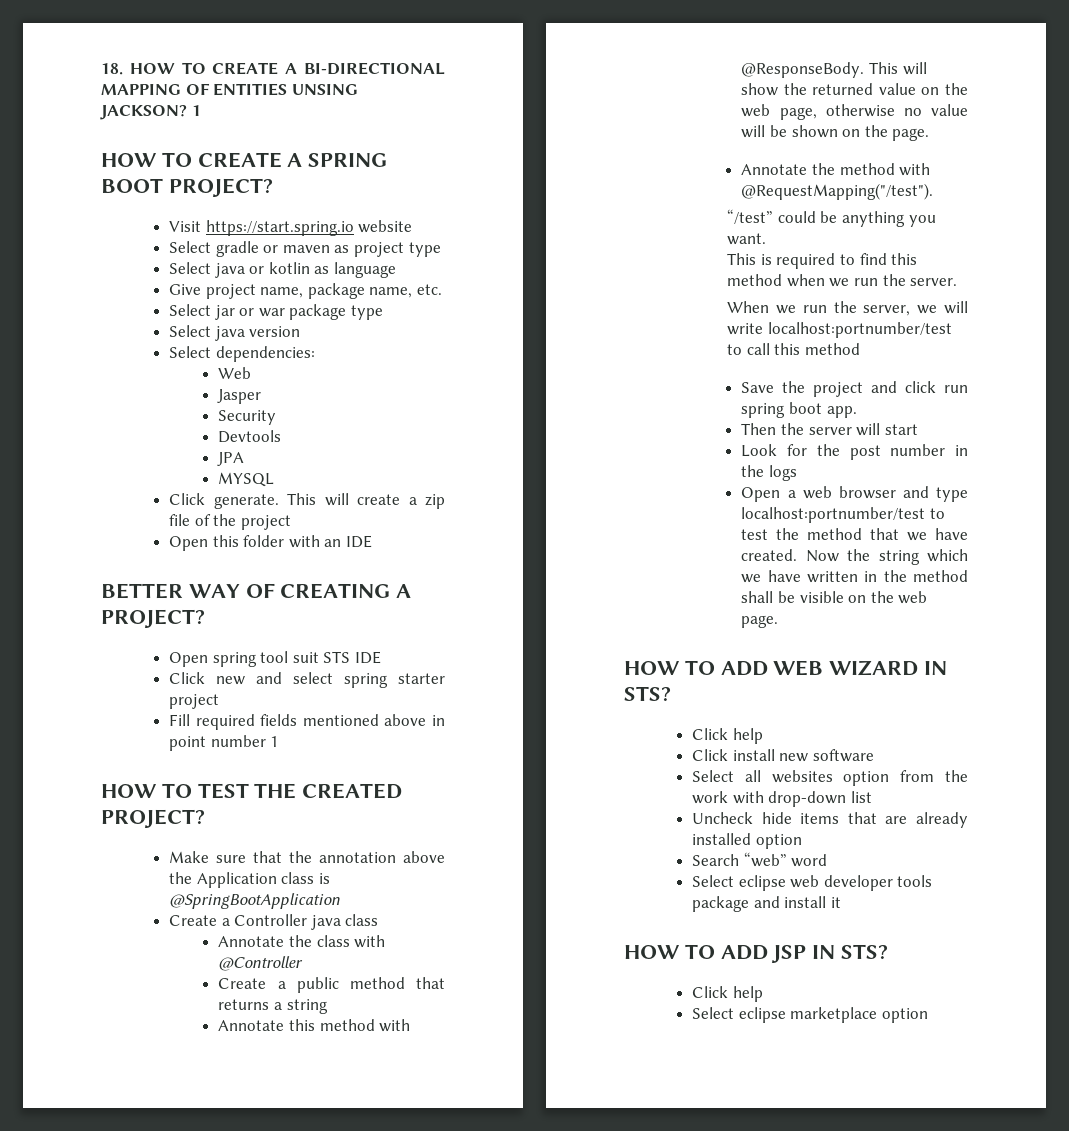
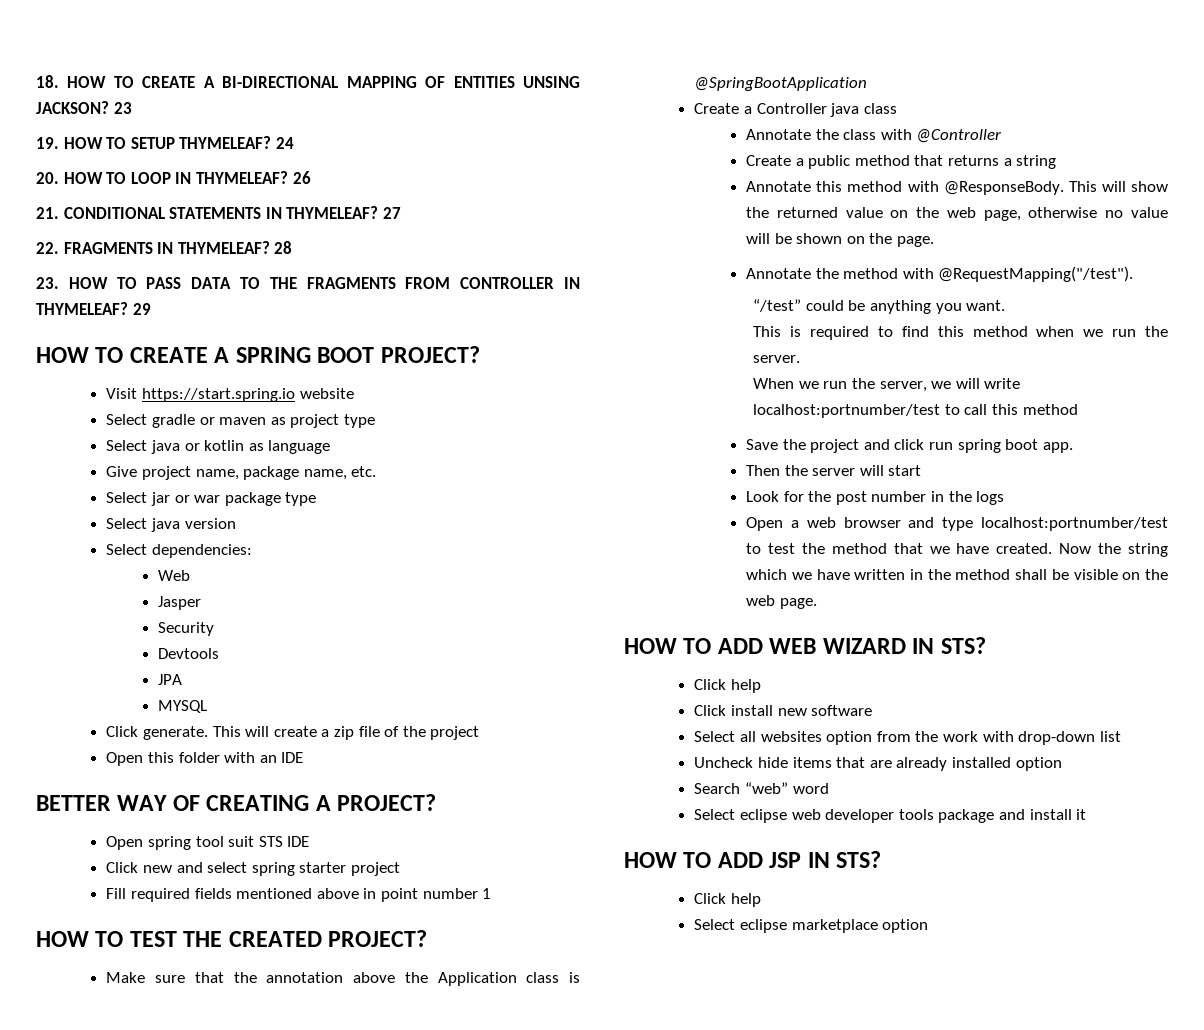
[191,105,201,116] 1 -> [113,102,132,114] [36,136,294,149] [36,171,311,184] [36,206,401,219] [36,241,293,254] [36,277,580,289] [36,302,151,315] 23 // 19. HOW TO SETUP THYMELEAF? 24 // 20. HOW TO LOOP IN THYMELEAF? 26 // 21. CONDITIONAL STATEMENTS IN THYMELEAF? 27 // 22. FRAGMENTS IN THYMELEAF? 28 // 23. HOW TO PASS DATA TO THE FRAGMENTS FROM CONTROLLER IN THYMELEAF? 29

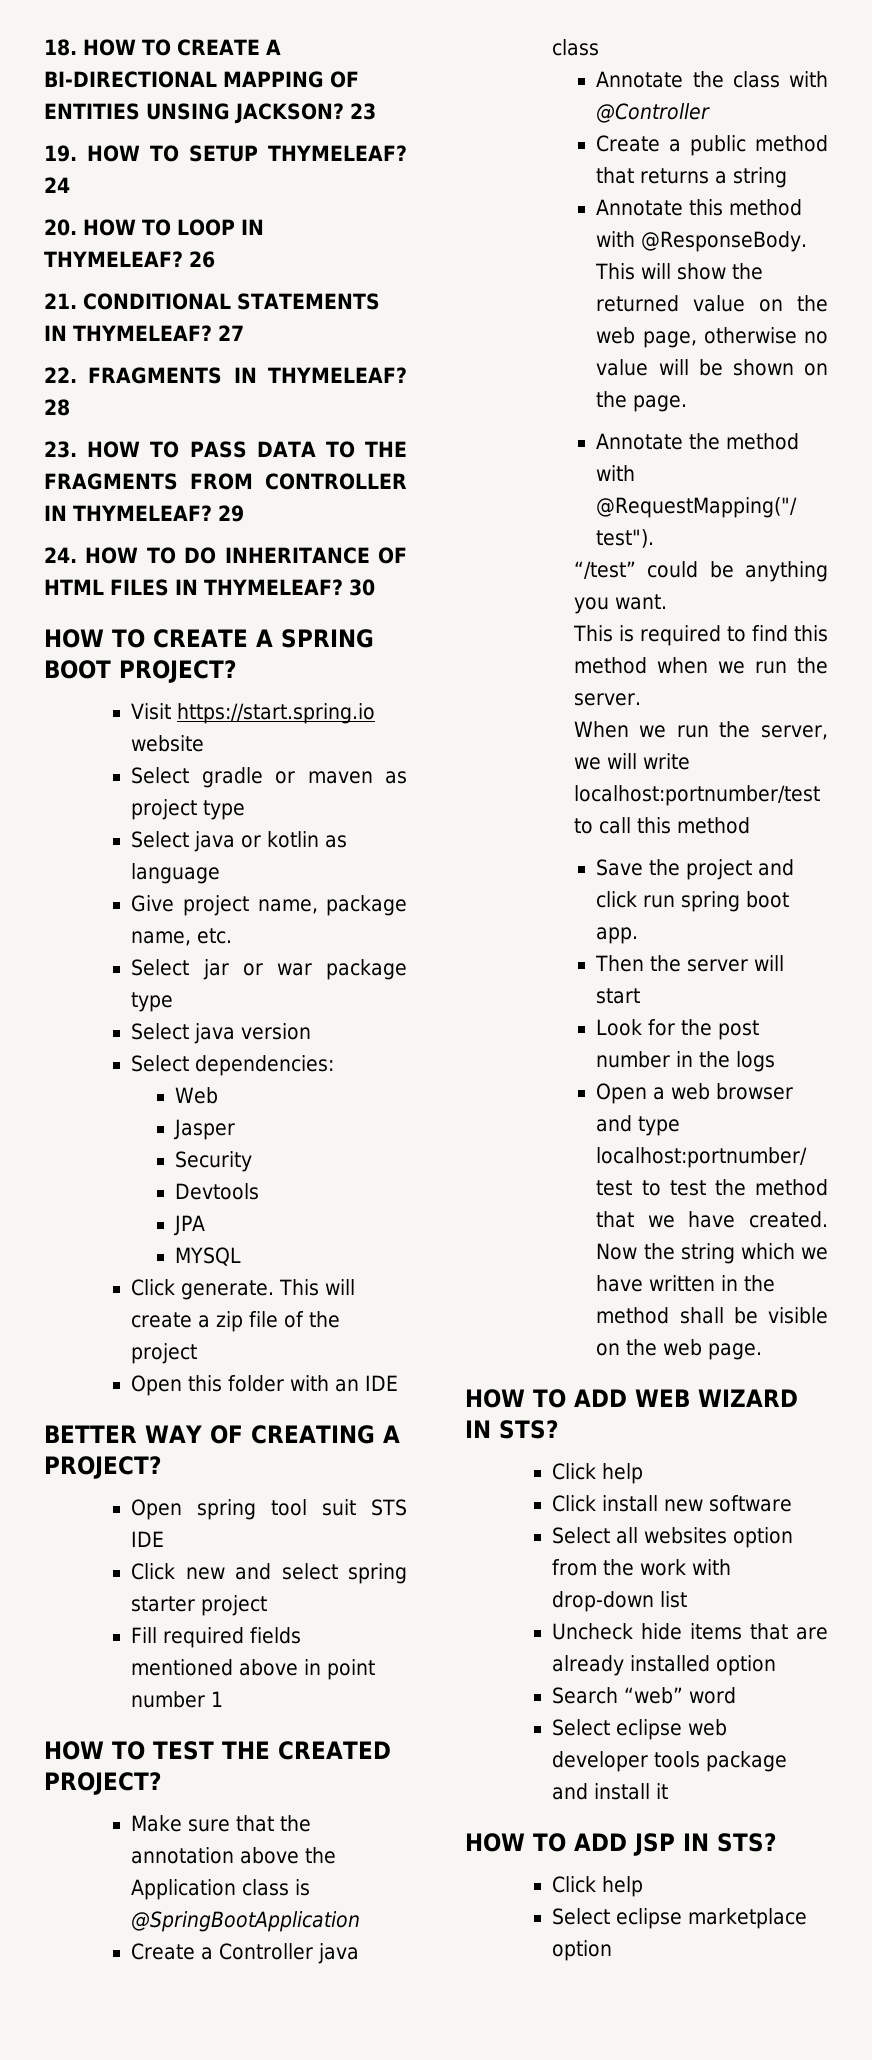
(151, 309) none -> [44,547,407,564] [44,579,375,596] // 24. HOW TO DO INHERITANCE OF HTML FILES IN THYMELEAF? 30

